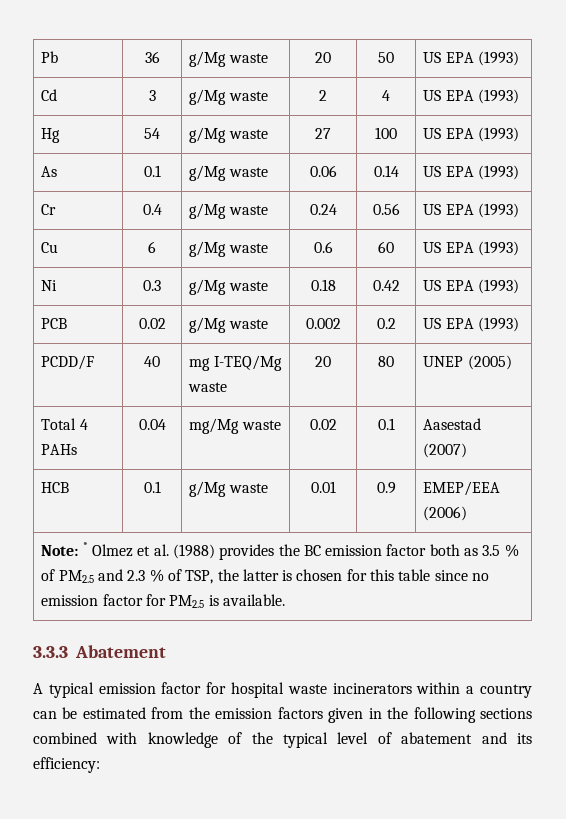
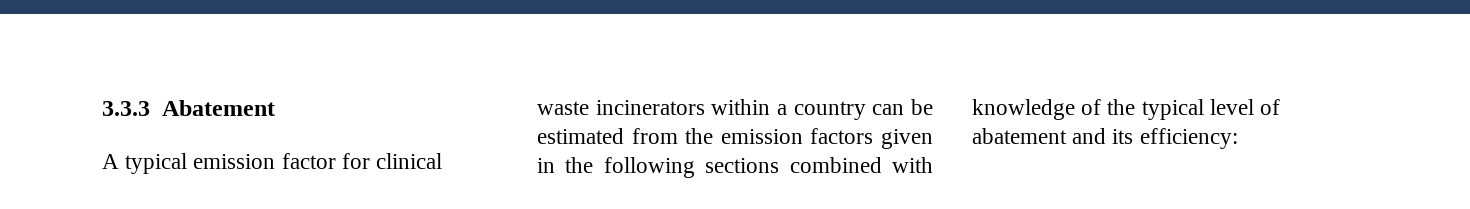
[41,51,59,63] [144,51,160,63] [189,51,268,67] [315,52,331,63] [378,52,394,63] [423,51,519,66] [41,89,58,101] [148,90,156,101] [189,89,268,105] [319,90,327,101] [382,90,390,101] [423,89,519,104] [41,128,61,143] [144,128,160,139] [189,127,268,143] [315,128,331,139] [375,127,397,139] [423,127,519,142] [41,166,58,177] [143,165,161,177] [189,165,268,181] [309,165,337,177] [373,165,399,177] [423,165,519,180] [41,204,57,215] [142,204,162,215] [189,203,268,219] [309,204,337,215] [372,203,400,215] [423,203,519,218] [41,242,59,253] [148,241,156,253] [189,241,268,257] [313,241,333,253] [378,241,394,253] [423,241,519,256] [41,280,58,291] [143,280,161,291] [189,279,268,295] [310,279,336,291] [372,280,400,291] [423,279,519,294] [41,318,68,329] [138,318,166,329] [189,317,268,333] [305,318,341,329] [376,318,396,329] [423,317,519,332] [41,355,95,370] [144,356,160,367] [189,355,282,371] [188,382,228,392] [315,356,331,367] [378,356,394,367] [423,355,512,370] [41,418,88,430] [41,444,78,455] [138,419,166,430] [189,418,281,434] [309,419,337,430] [377,418,395,430] [423,418,482,430] [423,443,468,458] [41,482,70,493] [143,481,161,493] [189,481,268,497] [310,481,336,493] [376,482,396,494] [423,481,501,496] [423,506,468,521] [41,542,519,560] [41,569,490,584] [41,594,285,608] Pb | 36 | g/Mg waste | 20 | 50 | US EPA (1993) // Cd | 3 | g/Mg waste | 2 | 4 | US EPA (1993) // Hg | 54 | g/Mg waste | 27 | 100 | US EPA (1993) // As | 0.1 | g/Mg waste | 0.06 | 0.14 | US EPA (1993) // Cr | 0.4 | g/Mg waste | 0.24 | 0.56 | US EPA (1993) // Cu | 6 | g/Mg waste | 0.6 | 60 | US EPA (1993) // Ni | 0.3 | g/Mg waste | 0.18 | 0.42 | US EPA (1993) // PCB | 0.02 | g/Mg waste | 0.002 | 0.2 | US EPA (1993) // PCDD/F | 40 | mg I-TEQ/Mg waste | 20 | 80 | UNEP (2005) // Total 4 PAHs | 0.04 | mg/Mg waste | 0.02 | 0.1 | Aasestad (2007) // HCB | 0.1 | g/Mg waste | 0.01 | 0.9 | EMEP/EEA (2006) // Note: * Olmez et al. (1988) provides the BC emission factor both as 3.5 % of PM2.5 and 2.3 % of TSP, the latter is chosen for this table since no emission factor for PM2.5 is available. // -> (102, 108) none
[231,682,284,698] hospital -> [376,153,443,169] clinical

